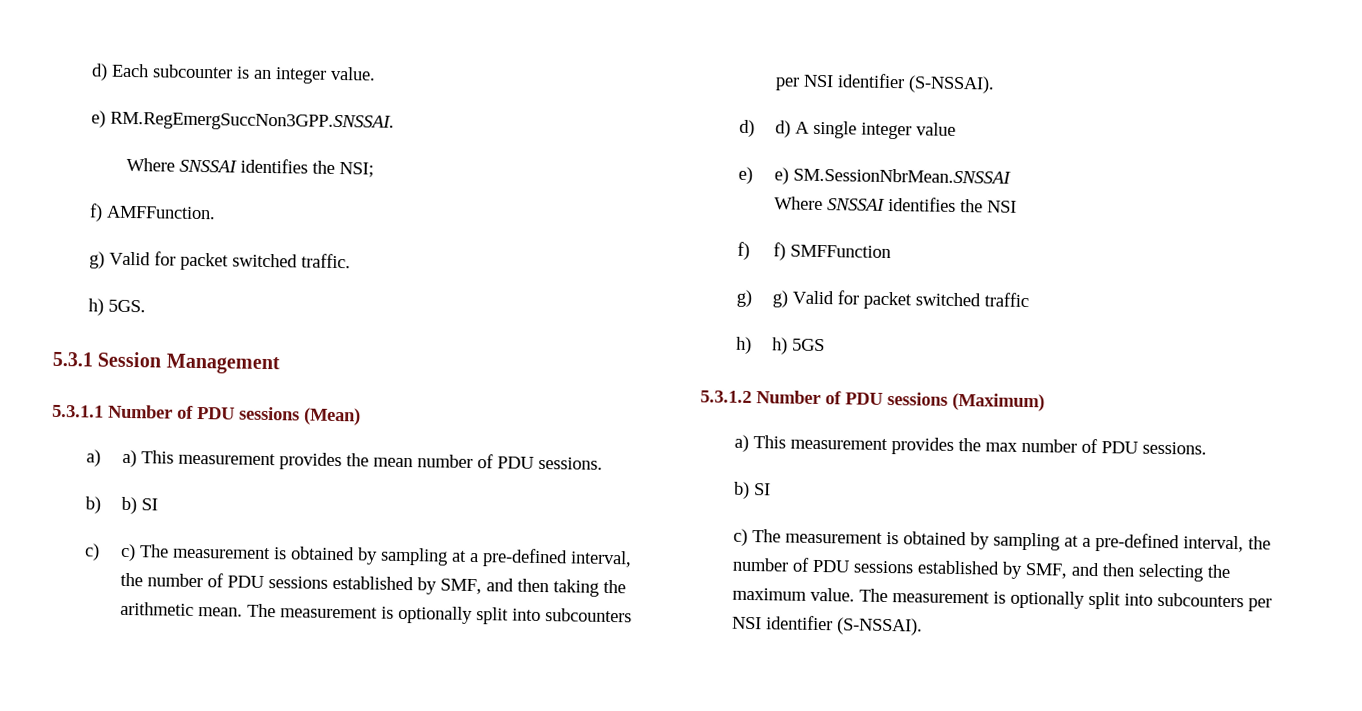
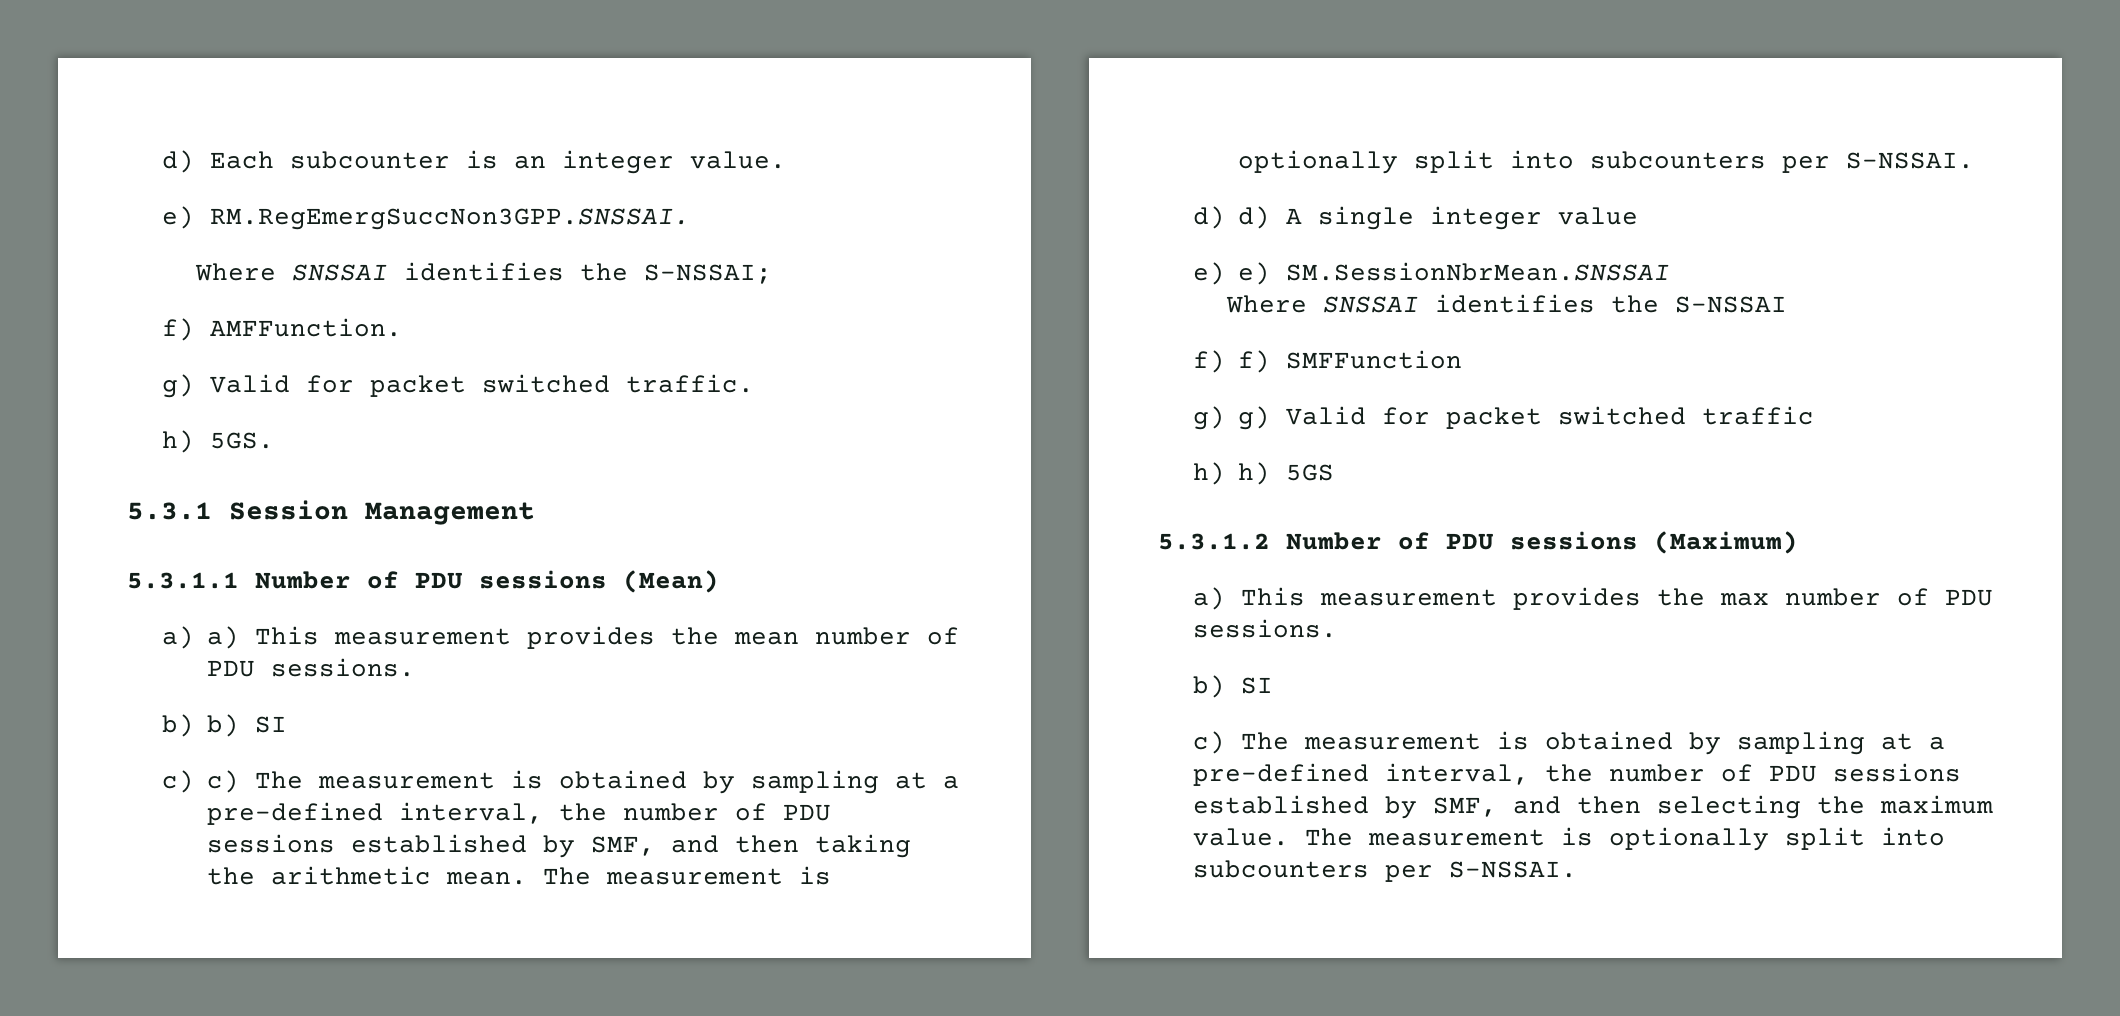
[338,162,374,178] NSI; -> [644,264,773,284] S-NSSAI;
[802,73,995,94] NSI identifier (S-NSSAI). -> [1845,152,1974,169] S-NSSAI.
[986,200,1017,213] NSI -> [1675,296,1788,313] S-NSSAI
[732,615,924,636] NSI identifier (S-NSSAI). -> [1448,861,1577,878] S-NSSAI.

